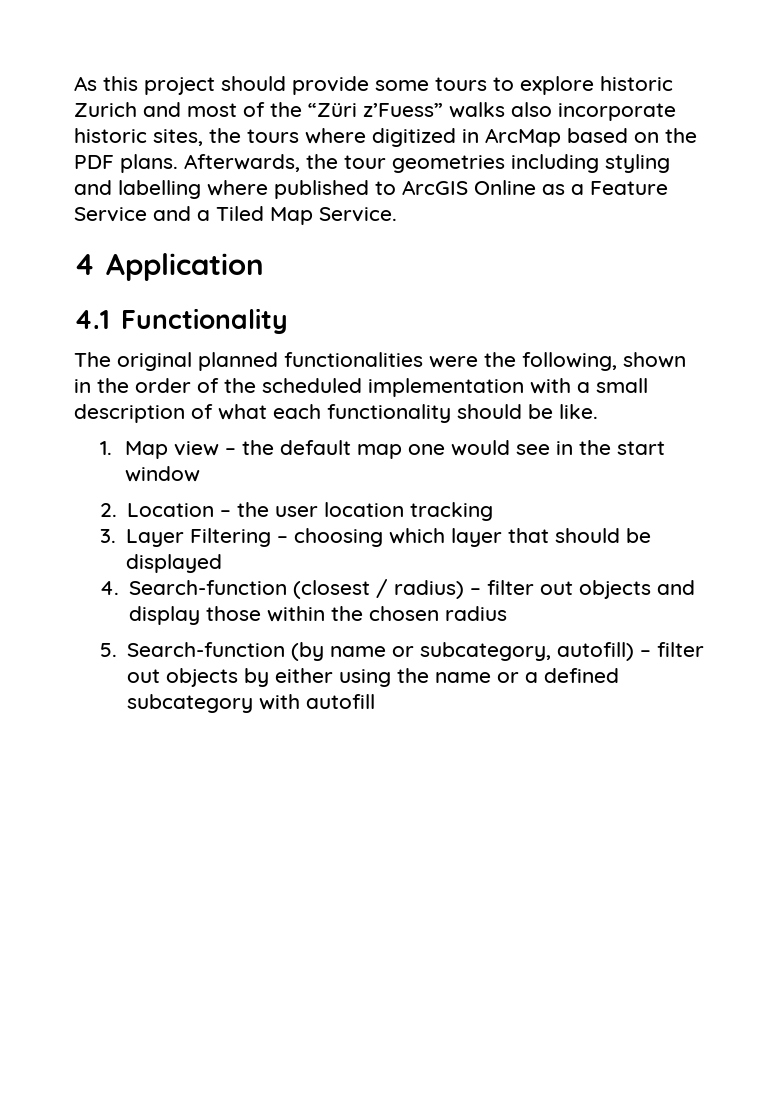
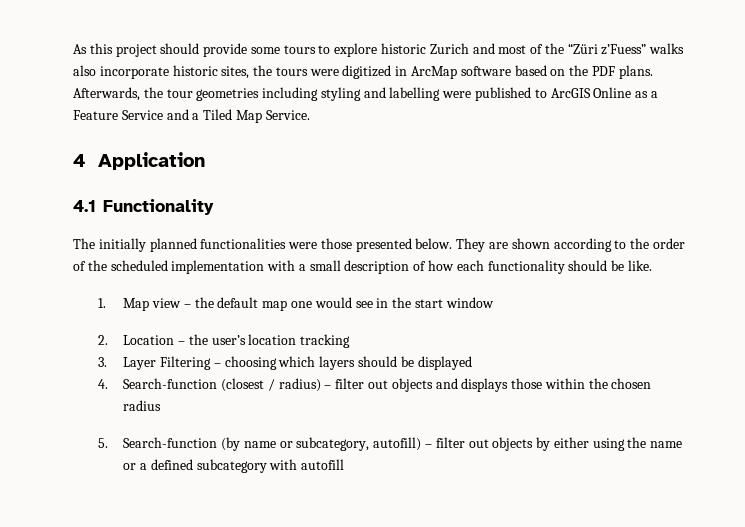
[305,128,366,144] where -> [309,69,339,76] were
(561, 137) none -> [460,66,511,76] software
[207,180,268,196] where -> [442,91,472,98] were
[117,352,192,371] original -> [98,238,146,252] initially
[484,352,686,371] [74,379,91,393] the following, shown in -> [320,238,627,252] those presented below. They are shown according to
[218,404,267,420] what -> [428,260,455,271] how
[275,506,319,517] user -> [211,335,246,345] user’s
[451,528,550,547] layer that -> [319,356,356,370] layers
[129,606,201,625] display -> [461,378,509,392] displays

